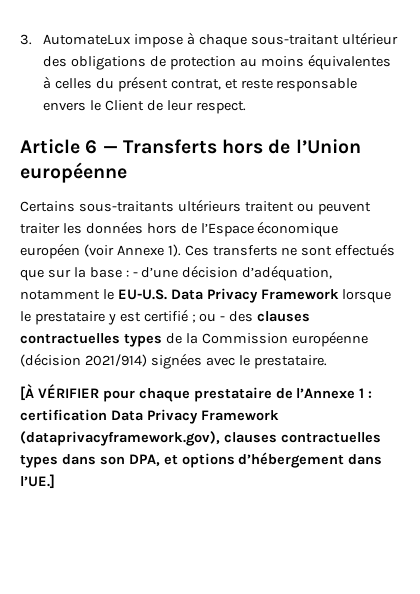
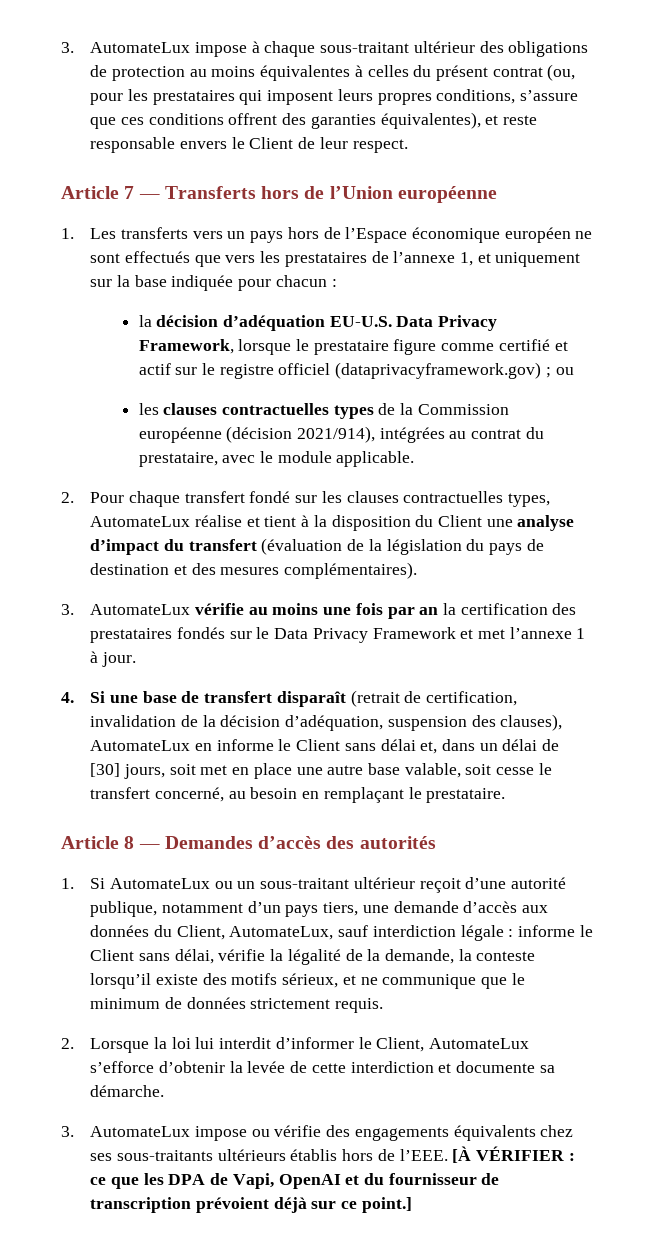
[170,79,221,90] contrat, -> [492,64,576,81] [90,89,578,105] [90,112,481,129] contrat (ou, pour les prestataires qui imposent leurs propres conditions, s’assure que ces conditions offrent des garanties équivalentes),
[85,140,98,154] 6 -> [124,186,135,199] 7
[20,199,371,215] [20,221,143,234] Certains sous-traitants ultérieurs traitent ou peuvent traiter les données -> [61,227,284,243] 1. Les transferts vers un pays
[83,243,396,257] [20,265,333,281] [20,289,114,300] (voir Annexe 1). Ces transferts ne sont effectués que sur la base : - d’une décision d’adéquation, notamment le -> [575,231,593,239] [90,251,581,267] [90,275,337,291] [138,315,326,331] ne sont effectués que vers les prestataires de l’annexe 1, et uniquement sur la base indiquée pour chacun : // la décision d’adéquation
[260,289,339,300] Framework -> [138,339,234,354] Framework,
[107,309,188,325] y est certifié -> [393,339,568,355] [138,362,542,379] figure comme certifié et actif sur le registre officiel (dataprivacyframework.gov)
[220,311,254,322] - des -> [138,403,159,415] // les
[84,353,327,369] [20,384,373,402] [20,409,279,424] [20,431,381,446] [20,452,383,468] [20,474,55,489] 2021/914) signées avec le prestataire. // [À VÉRIFIER pour chaque prestataire de l’Annexe 1 : certification Data Privacy Framework (dataprivacyframework.gov), clauses contractuelles types dans son DPA, et options d’hébergement dans l’UE.] -> [297,426,544,443] [138,451,415,467] [61,491,550,507] [90,515,575,531] [90,538,544,555] [90,562,418,579] [61,603,577,619] [90,627,586,643] [90,651,136,667] [61,690,517,707] [90,714,563,731] [90,739,560,754] [90,763,552,779] [90,787,506,803] [61,836,436,849] [61,877,566,893] [90,901,548,917] [90,925,593,941] [90,949,536,965] [90,973,525,989] [90,997,384,1013] [61,1037,529,1053] [90,1061,555,1073] [90,1085,165,1097] [61,1125,574,1141] [90,1146,575,1163] [90,1173,500,1189] [90,1197,412,1213] 2021/914), intégrées au contrat du prestataire, avec le module applicable. // 2. Pour chaque transfert fondé sur les clauses contractuelles types, AutomateLux réalise et tient à la disposition du Client une analyse d’impact du transfert (évaluation de la législation du pays de destination et des mesures complémentaires). // 3. AutomateLux vérifie au moins une fois par an la certification des prestataires fondés sur le Data Privacy Framework et met l’annexe 1 à jour. // 4. Si une base de transfert disparaît (retrait de certification, invalidation de la décision d’adéquation, suspension des clauses), AutomateLux en informe le Client sans délai et, dans un délai de [30] jours, soit met en place une autre base valable, soit cesse le transfert concerné, au besoin en remplaçant le prestataire. // Article 8 — Demandes d’accès des autorités // 1. Si AutomateLux ou un sous-traitant ultérieur reçoit d’une autorité publique, notamment d’un pays tiers, une demande d’accès aux données du Client, AutomateLux, sauf interdiction légale : informe le Client sans délai, vérifie la légalité de la demande, la conteste lorsqu’il existe des motifs sérieux, et ne communique que le minimum de données strictement requis. // 2. Lorsque la loi lui interdit d’informer le Client, AutomateLux s’efforce d’obtenir la levée de cette interdiction et documente sa démarche. // 3. AutomateLux impose ou vérifie des engagements équivalents chez ses sous-traitants ultérieurs établis hors de l’EEE. [À VÉRIFIER : ce que les DPA de Vapi, OpenAI et du fournisseur de transcription prévoient déjà sur ce point.]

